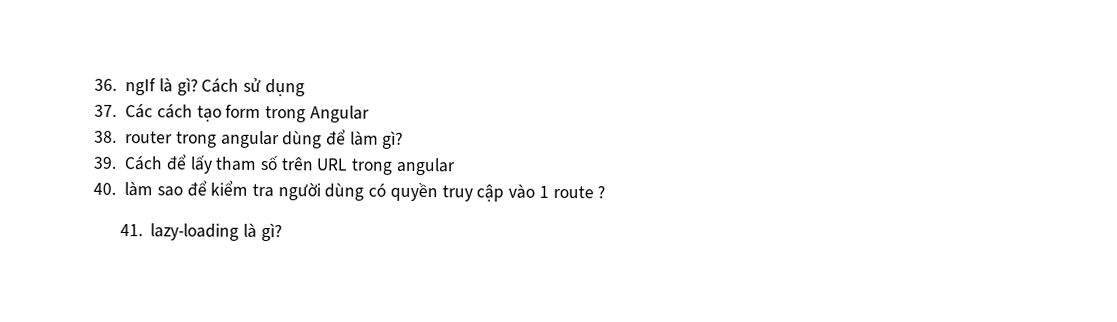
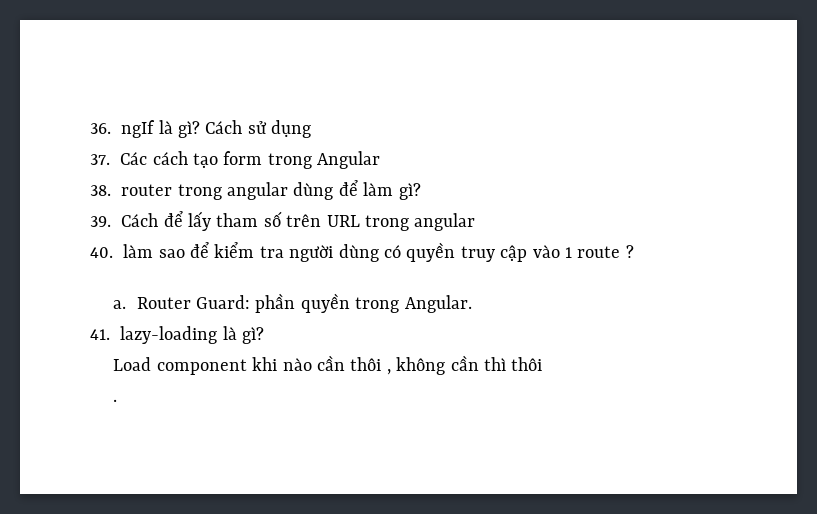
[119,222,282,242] 41. lazy-loading là gì? -> [113,293,472,313] [90,326,264,344] [113,355,543,375] [113,399,118,402] a. Router Guard: phần quyền trong Angular. // 41. lazy-loading là gì? // Load component khi nào cần thôi , không cần thì thôi // .

